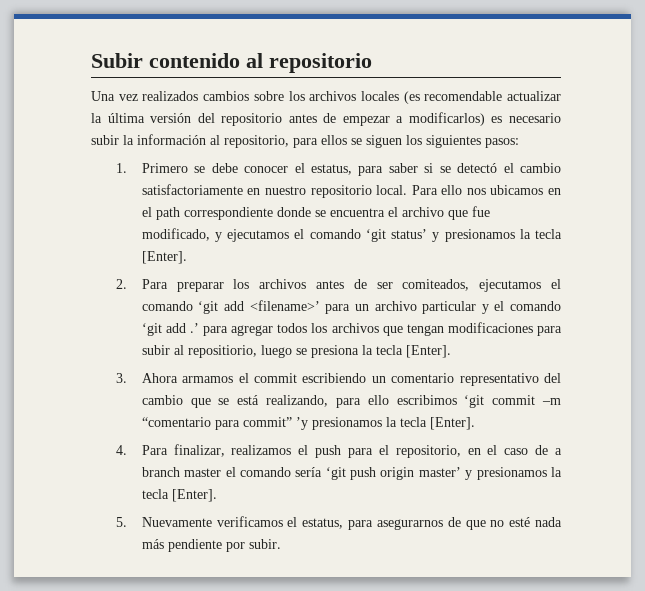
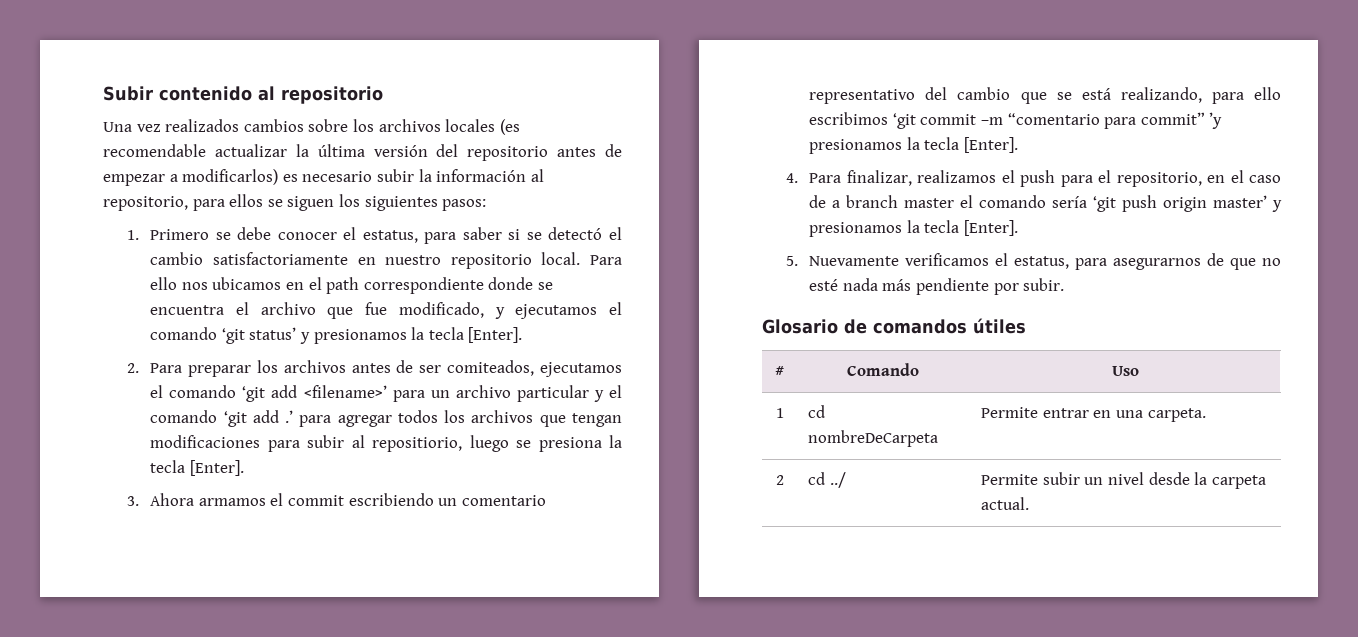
(281, 544) none -> [762,318,1026,334] [775,366,784,376] [847,363,919,376] [1111,366,1139,376] [775,408,784,418] [808,405,826,418] [808,430,939,447] [981,407,1206,422] [775,475,784,485] [808,472,846,488] [981,472,1266,489] [981,497,1030,510] // Glosario de comandos útiles // # | Comando | Uso // 1 | cd nombreDeCarpeta | Permite entrar en una carpeta. // 2 | cd ../ | Permite subir un nivel desde la carpeta actual.

